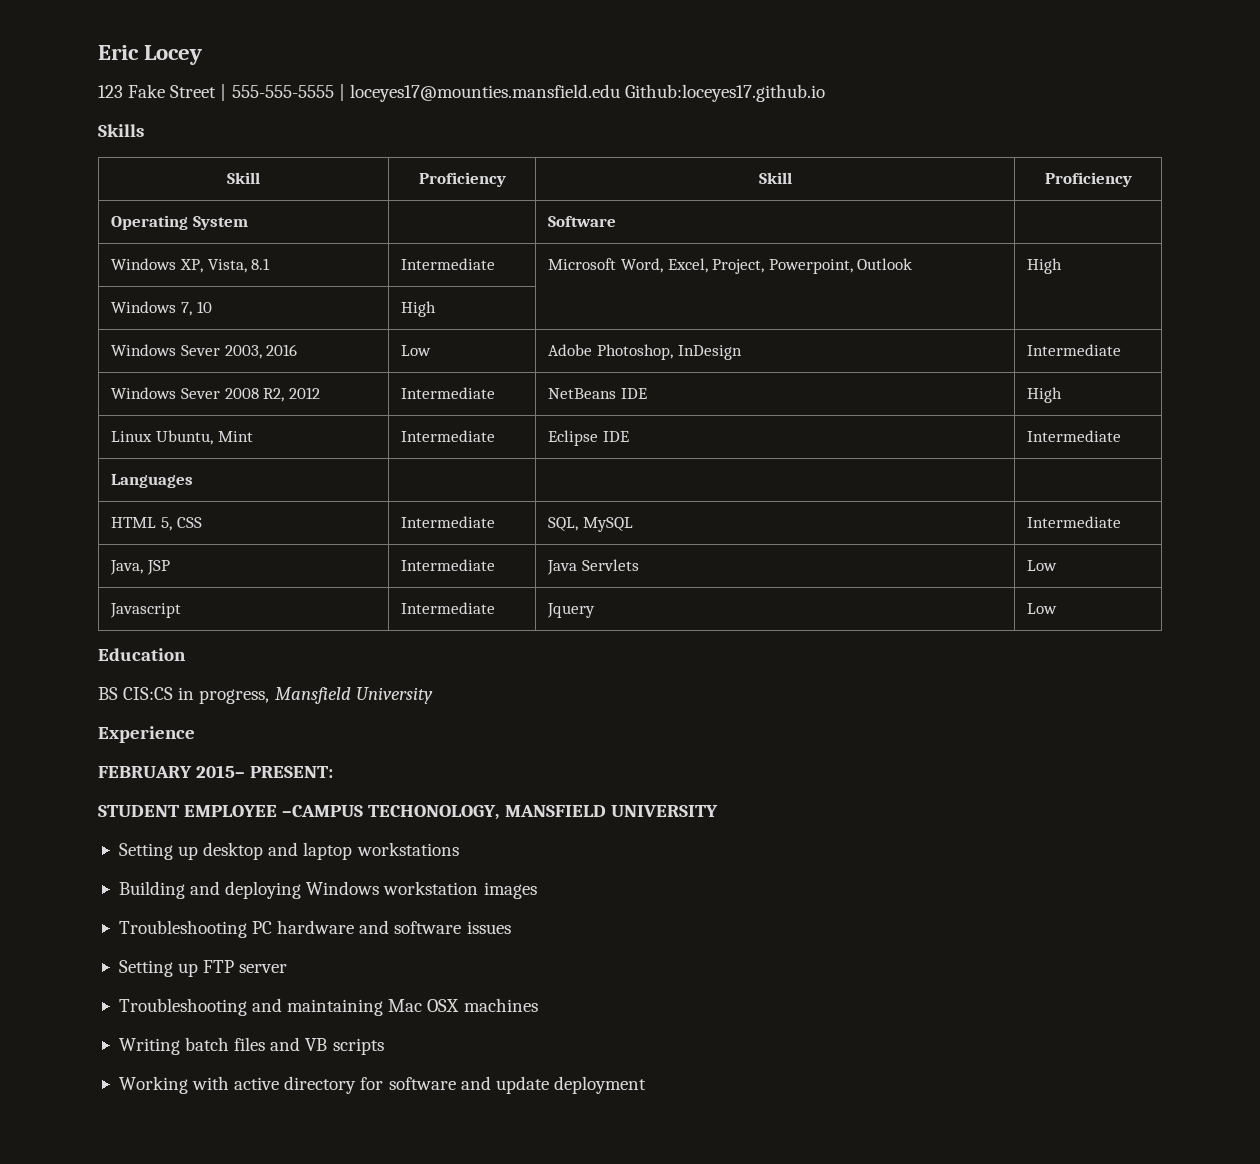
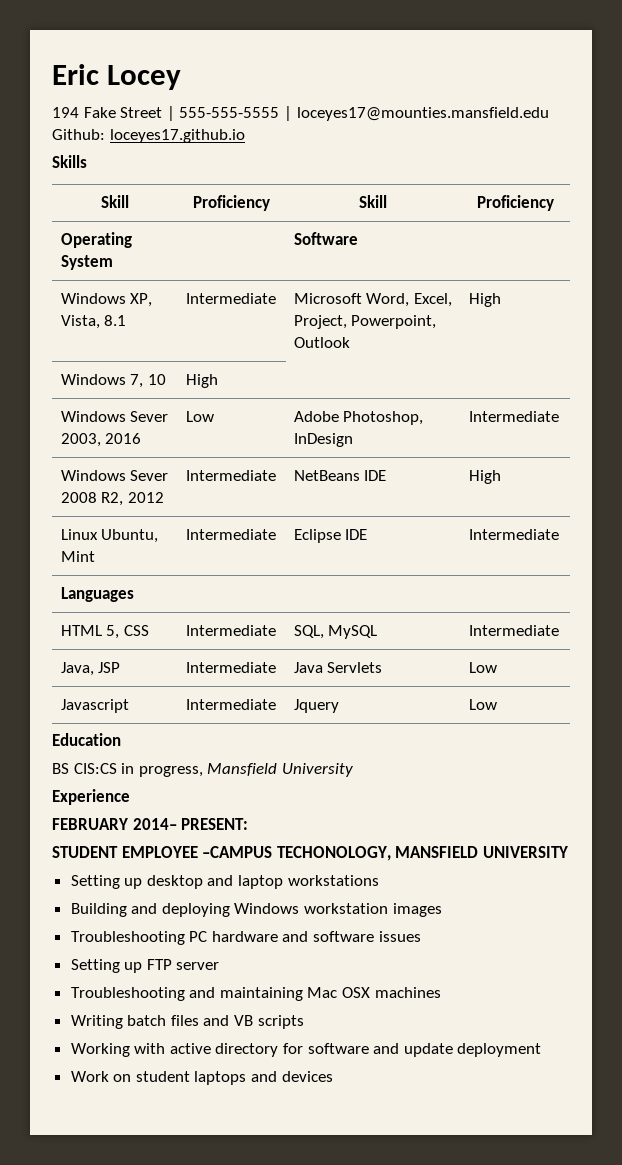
[98,85,123,98] 123 -> [52,107,79,118] 194
[624,84,825,102] Github:loceyes17.github.io -> [52,129,245,143] Github: loceyes17.github.io
[196,765,246,778] 2015– -> [132,818,177,830] 2014–
(646, 1085) none -> [70,1071,333,1085] // Work on student laptops and devices

